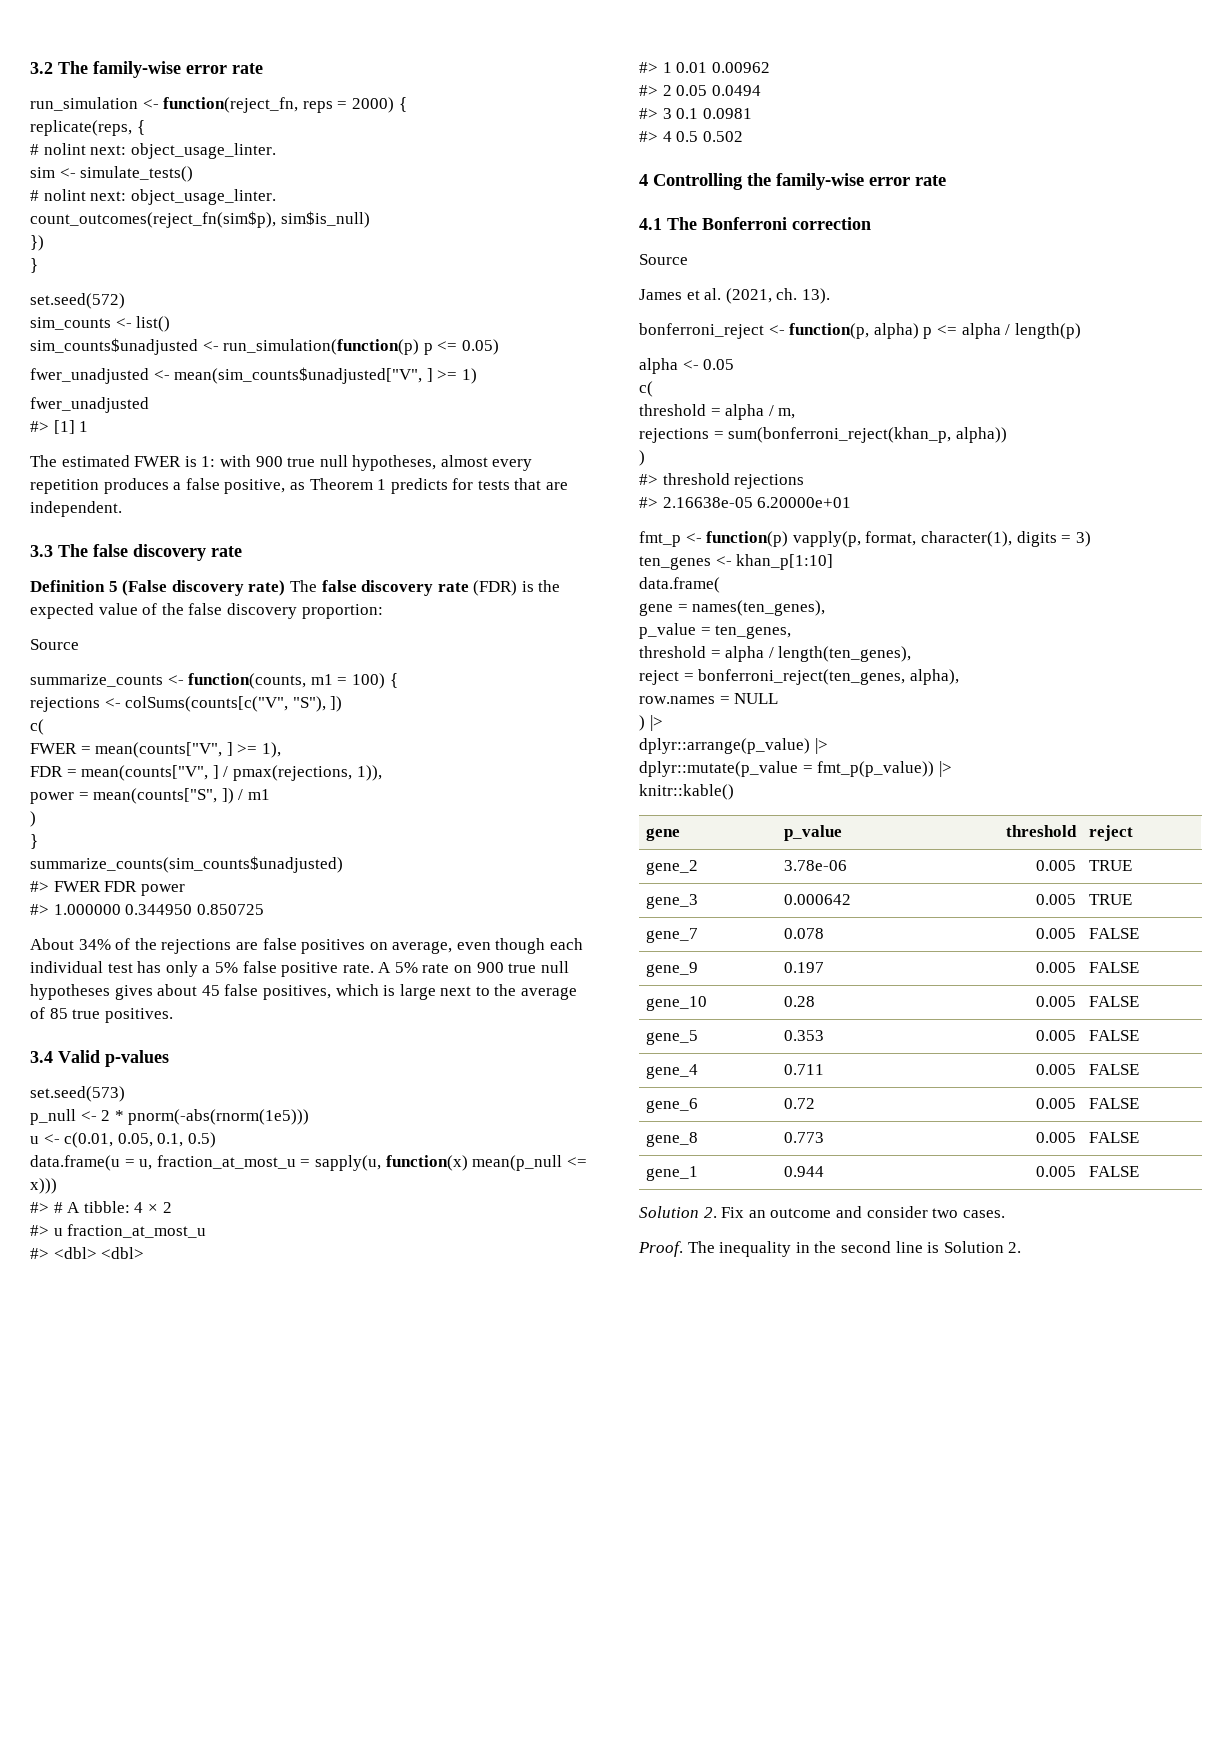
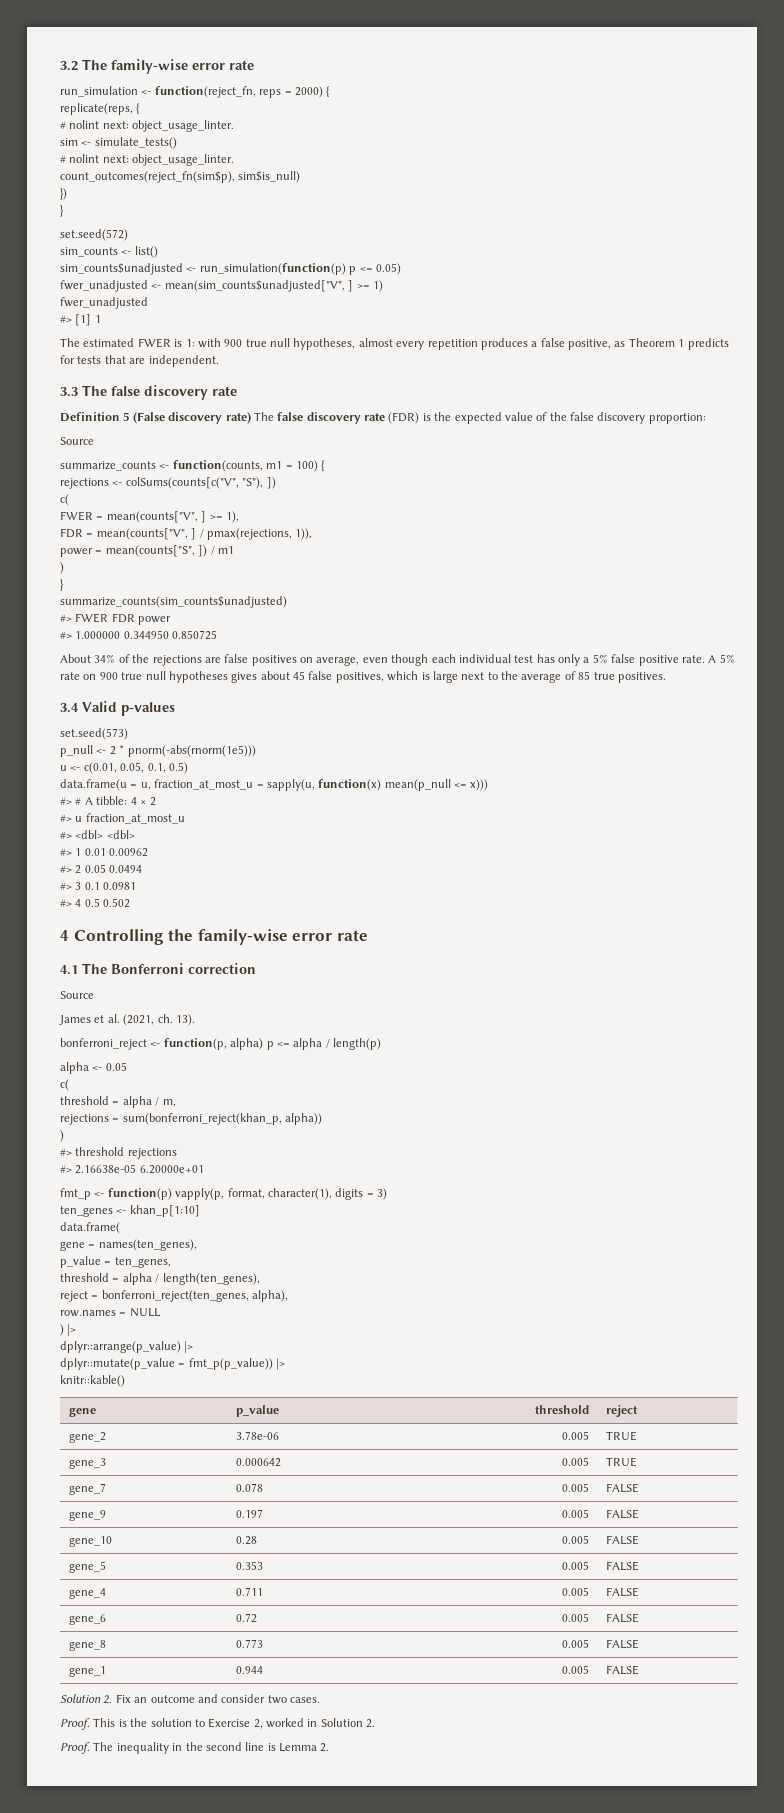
(1005, 1214) none -> [60,1718,376,1730] // Proof. This is the solution to Exercise 2, worked in Solution 2.
[943,1241,1004,1253] Solution -> [279,1743,317,1752] Lemma

